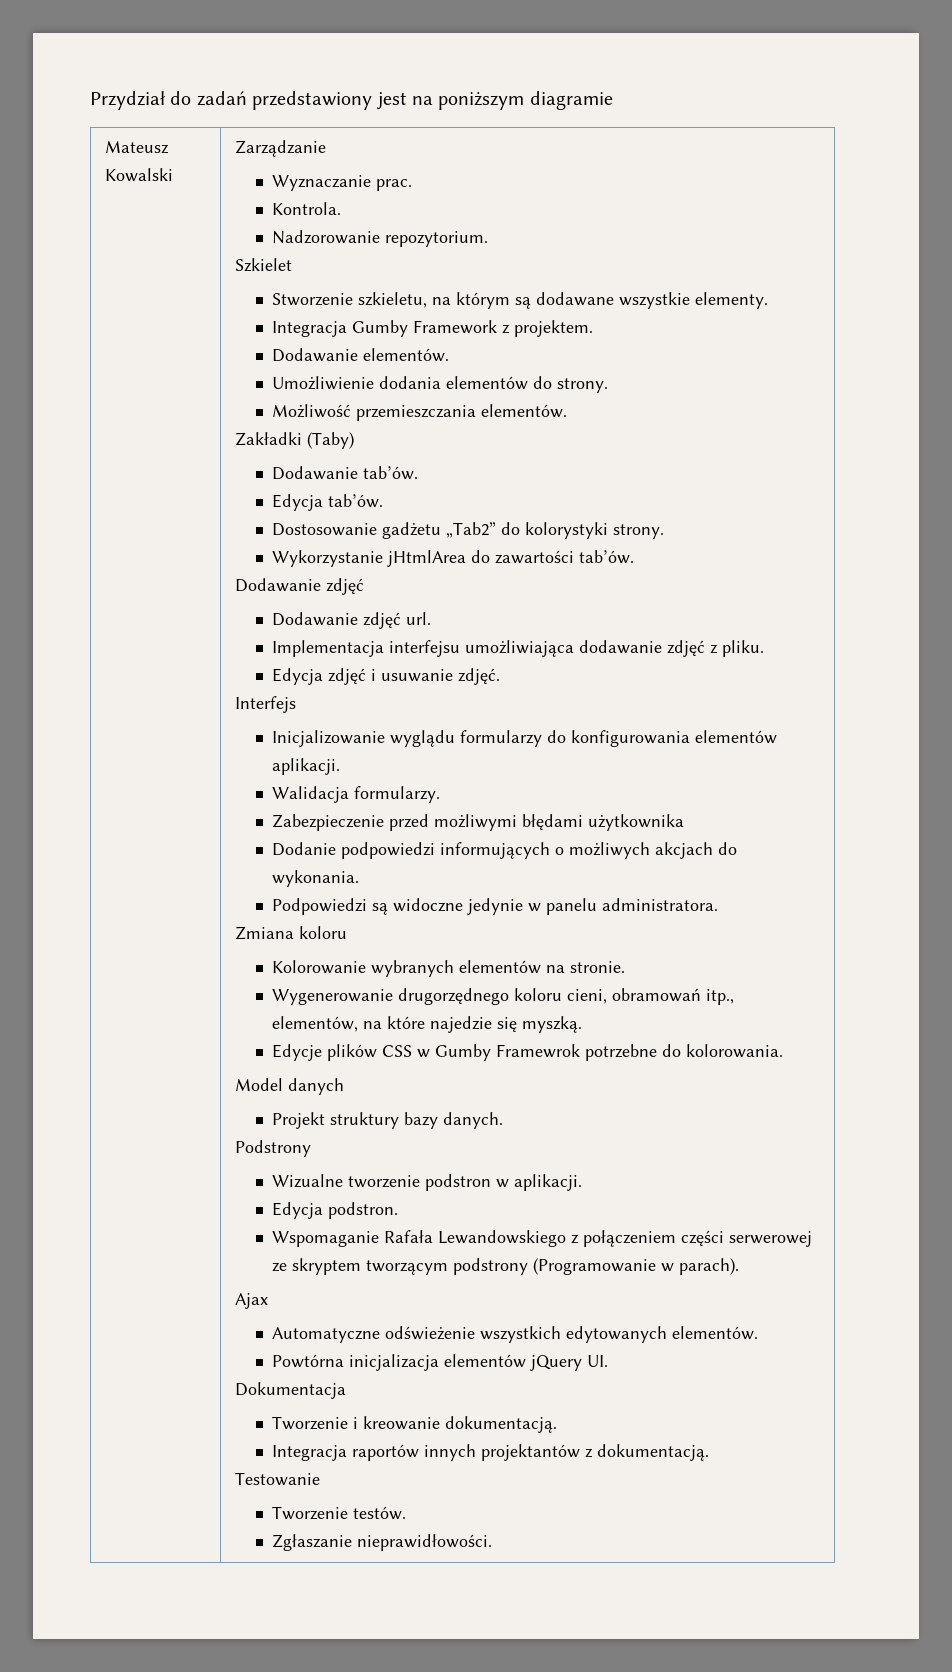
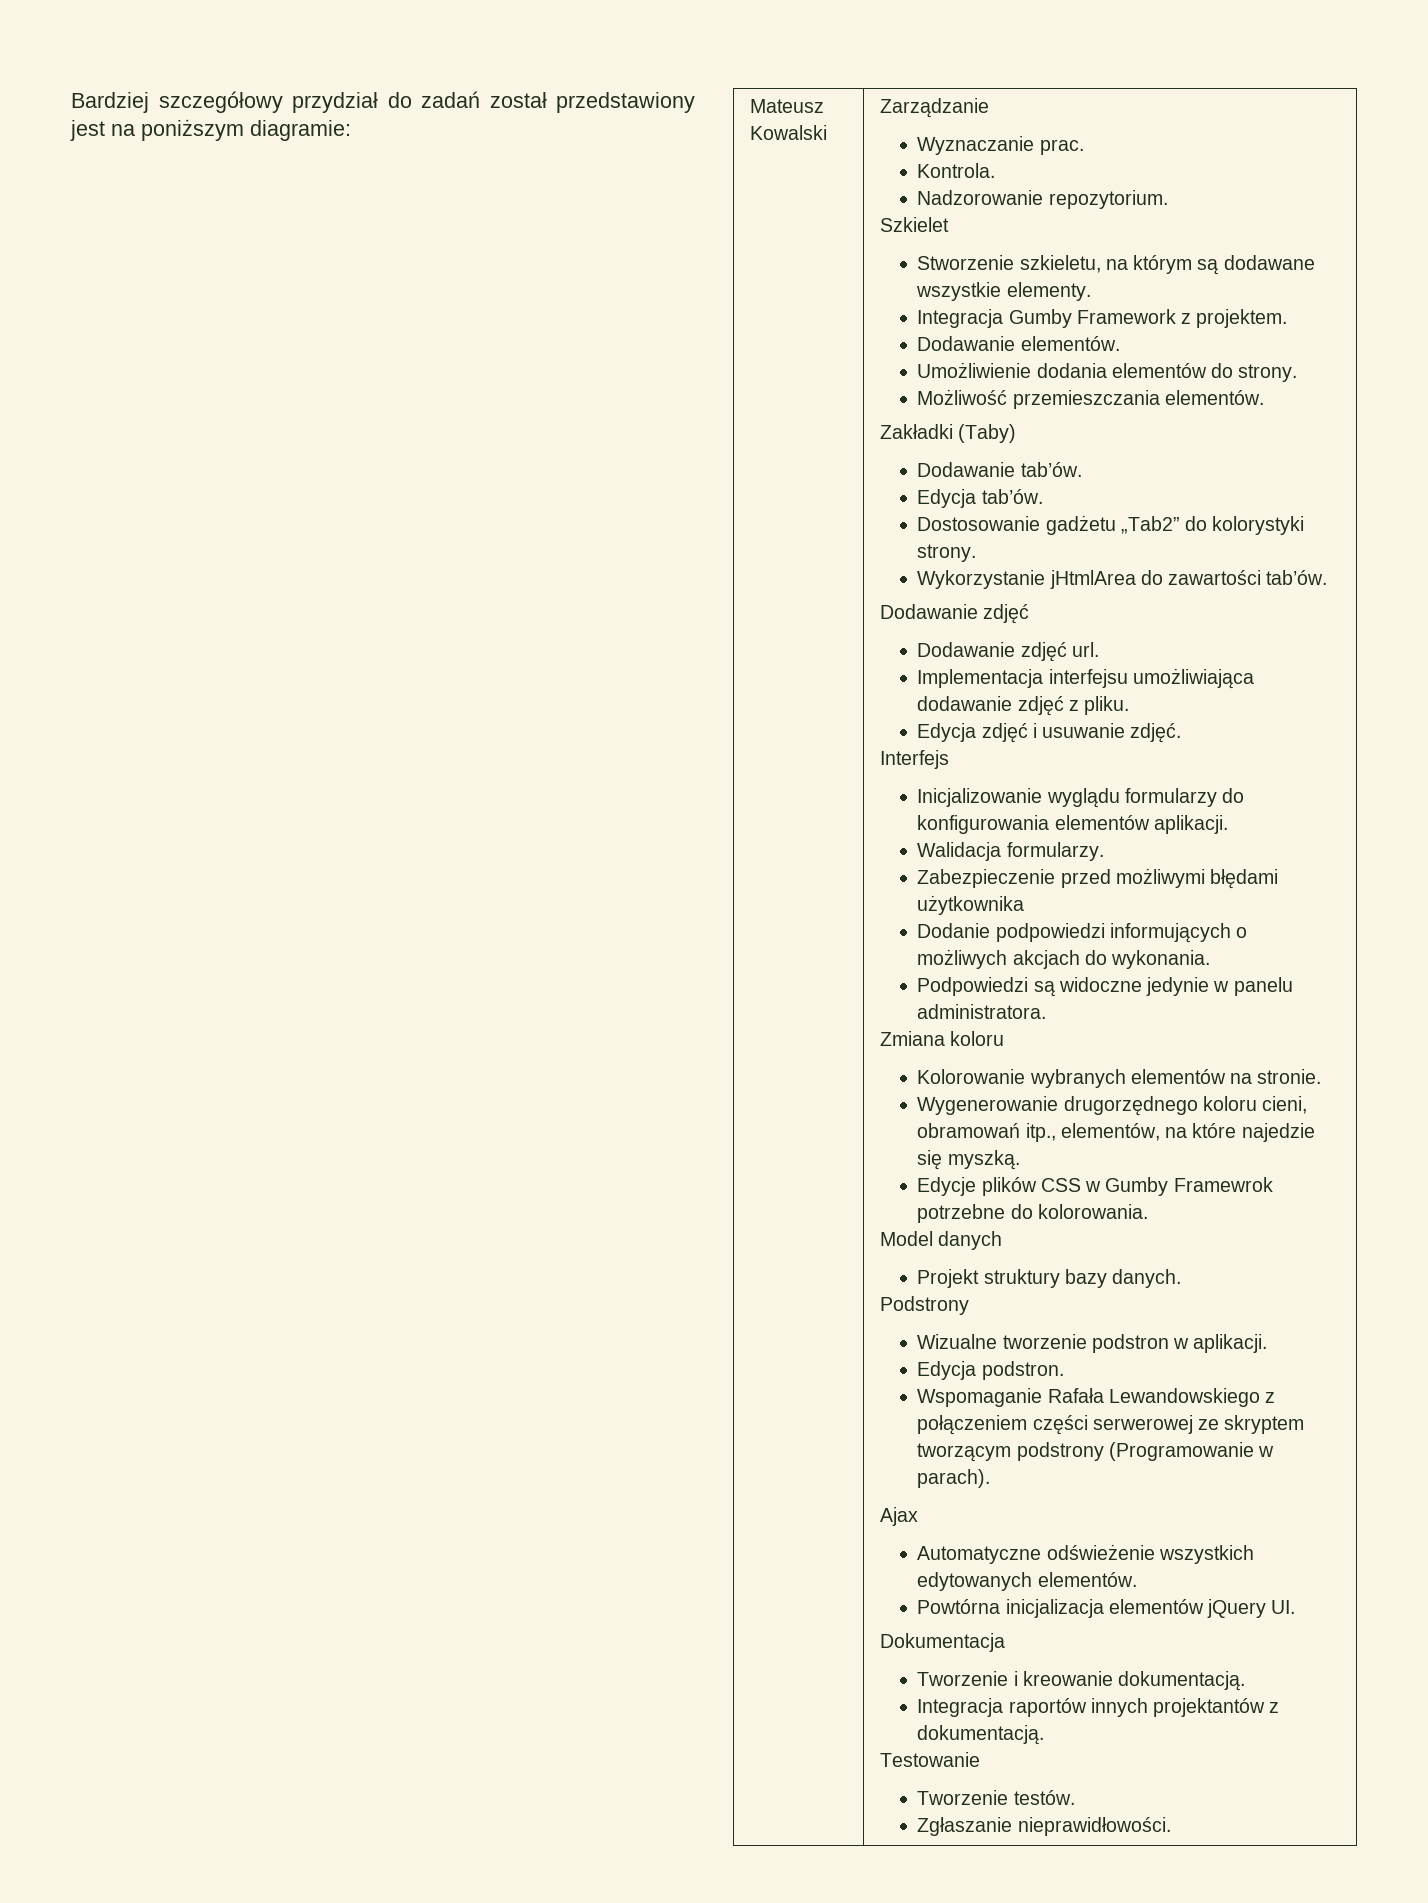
[90,91,166,110] Przydział -> [71,91,378,113] Bardziej szczegółowy przydział
(247, 98) none -> [489,92,547,108] został
[529,91,613,110] diagramie -> [250,120,351,141] diagramie:

